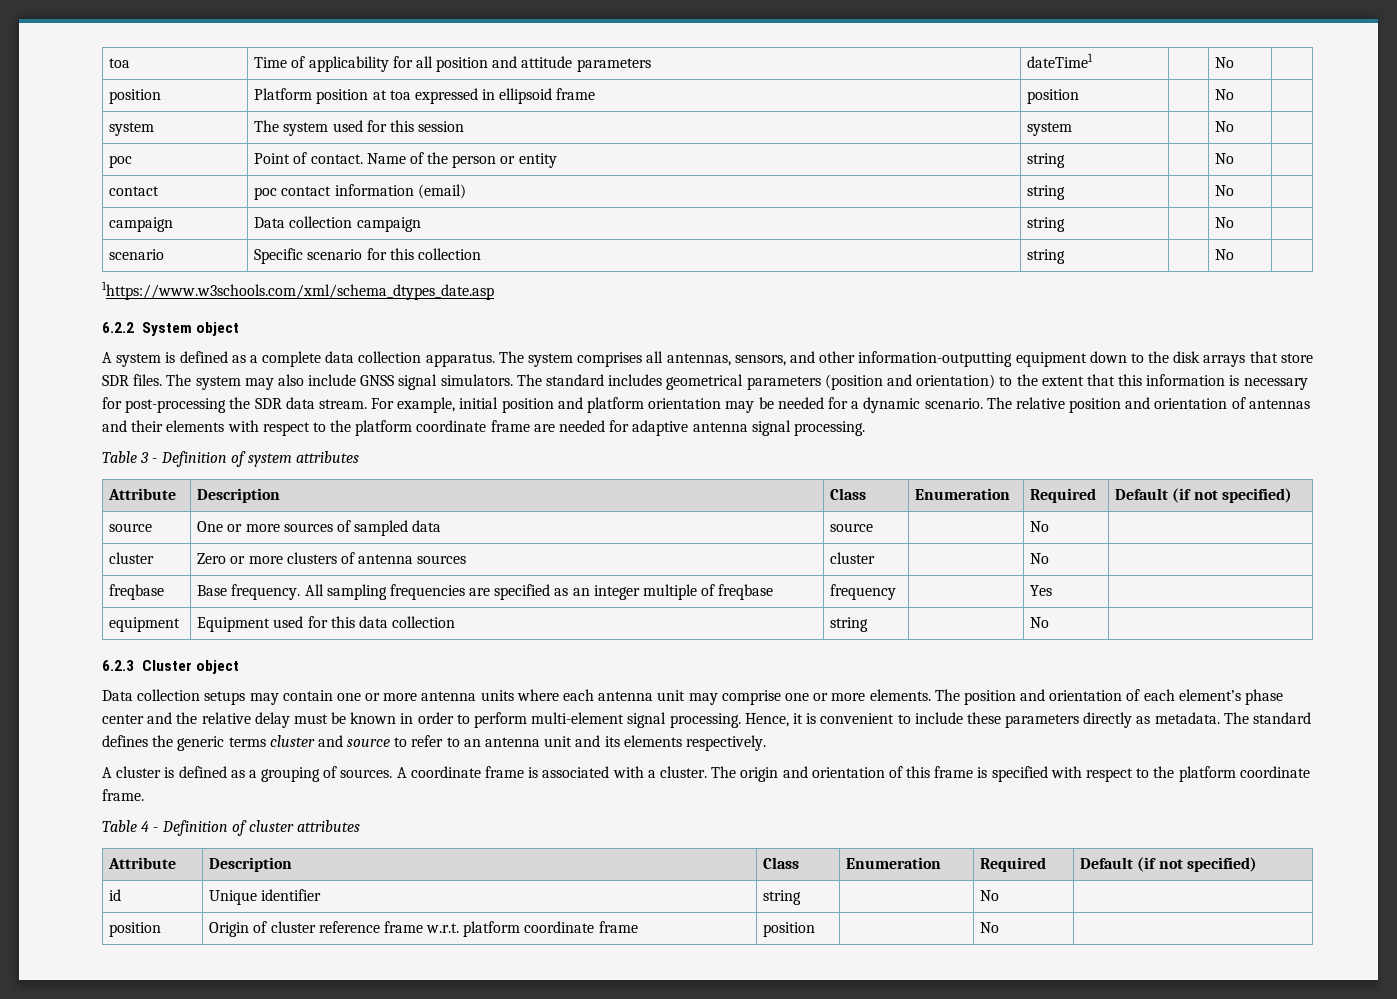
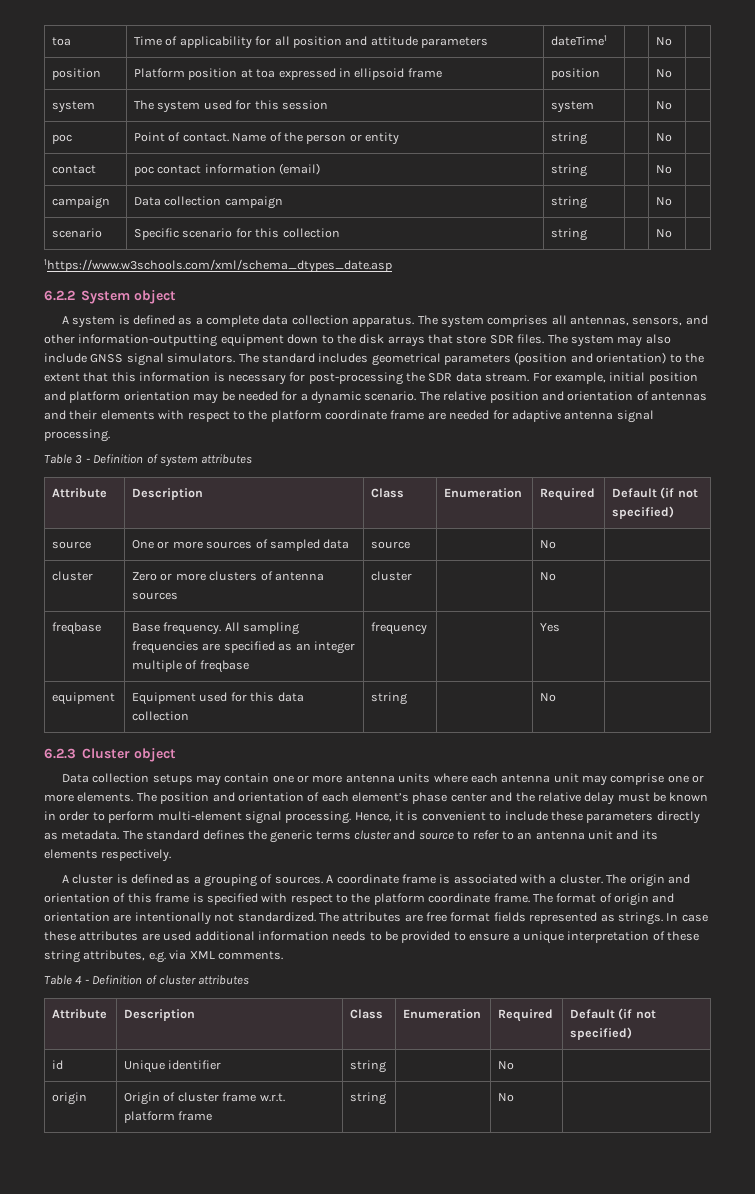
(144, 795) none -> [532,893,675,906] [44,912,708,925] [44,931,699,944] [44,950,283,963] The format of origin and orientation are intentionally not standardized. The attributes are free format fields represented as strings. In case these attributes are used additional information needs to be provided to ensure a unique interpretation of these string attributes, e.g. via XML comments.
[109,922,162,937] position -> [52,1092,88,1105] origin
[318,921,380,933] reference -> (219, 1097) none
[524,921,638,933] [763,922,816,937] coordinate frame | position -> [178,1111,213,1121] [350,1092,387,1105] frame | string

